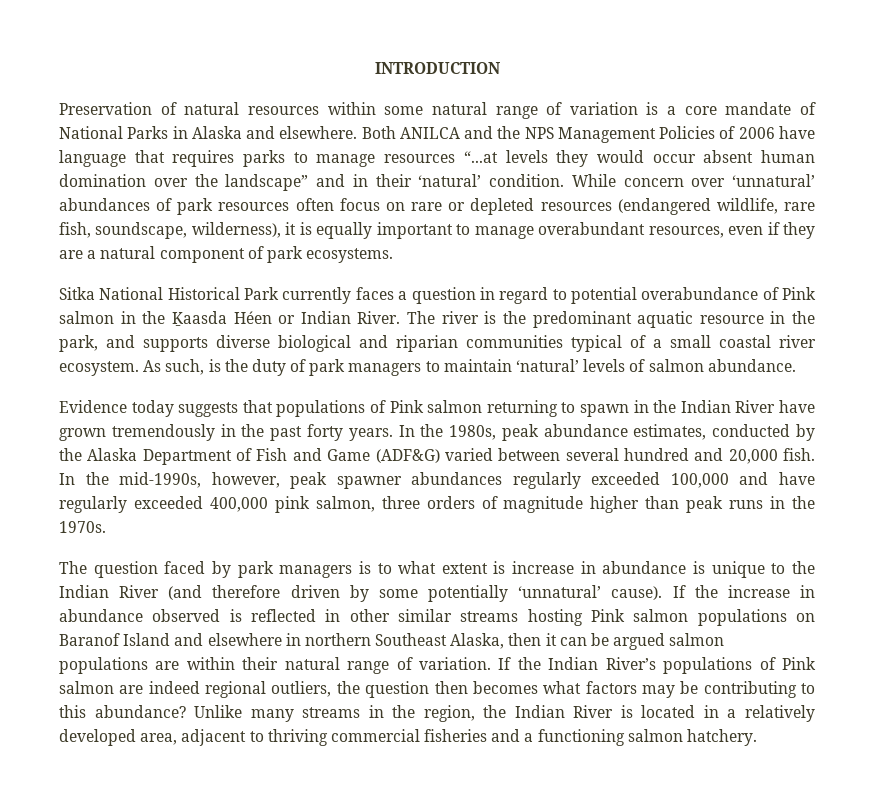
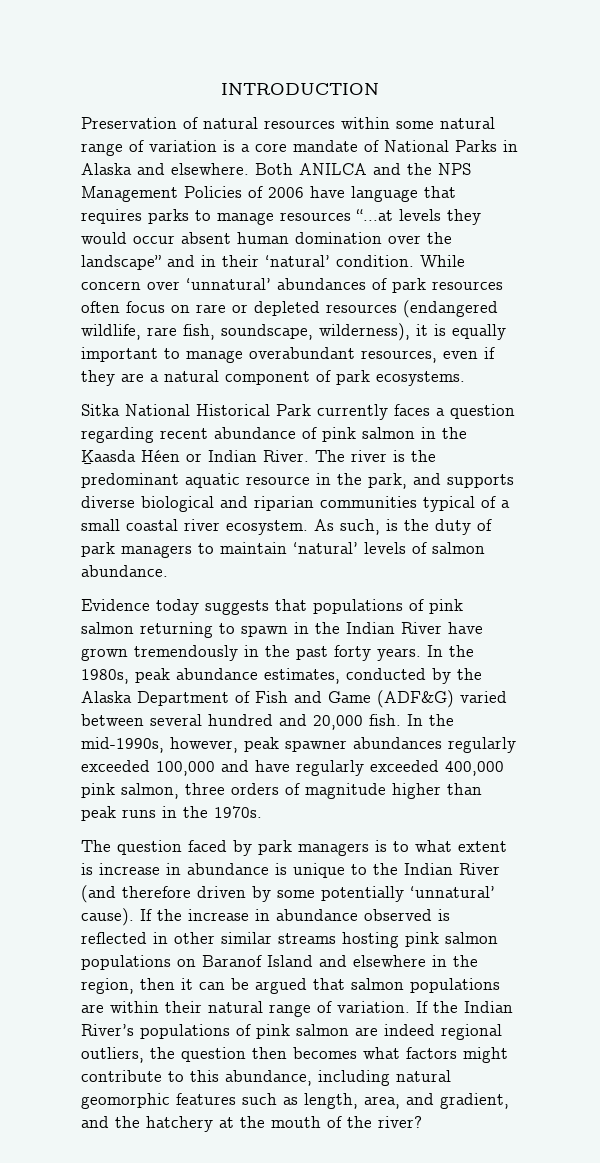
[479,287,816,304] in regard to potential overabundance of Pink -> [81,427,356,443] regarding recent abundance of pink
[389,400,424,413] Pink -> [429,599,463,614] pink
[590,609,625,622] Pink -> [405,932,439,947] pink
[304,633,505,649] northern Southeast Alaska, -> [453,955,478,967] [81,978,134,994] the region,
(666, 641) none -> [313,978,345,990] that
[782,657,817,670] Pink -> [256,1024,290,1039] pink
[641,681,815,698] [59,705,815,722] [59,729,758,746] may be contributing to this abundance? Unlike many streams in the region, the Indian River is located in a relatively developed area, adjacent to thriving commercial fisheries and a functioning salmon hatchery. -> [463,1047,508,1063] [81,1070,451,1086] [81,1093,509,1109] [81,1116,422,1132] might contribute to this abundance, including natural geomorphic features such as length, area, and gradient, and the hatchery at the mouth of the river?

